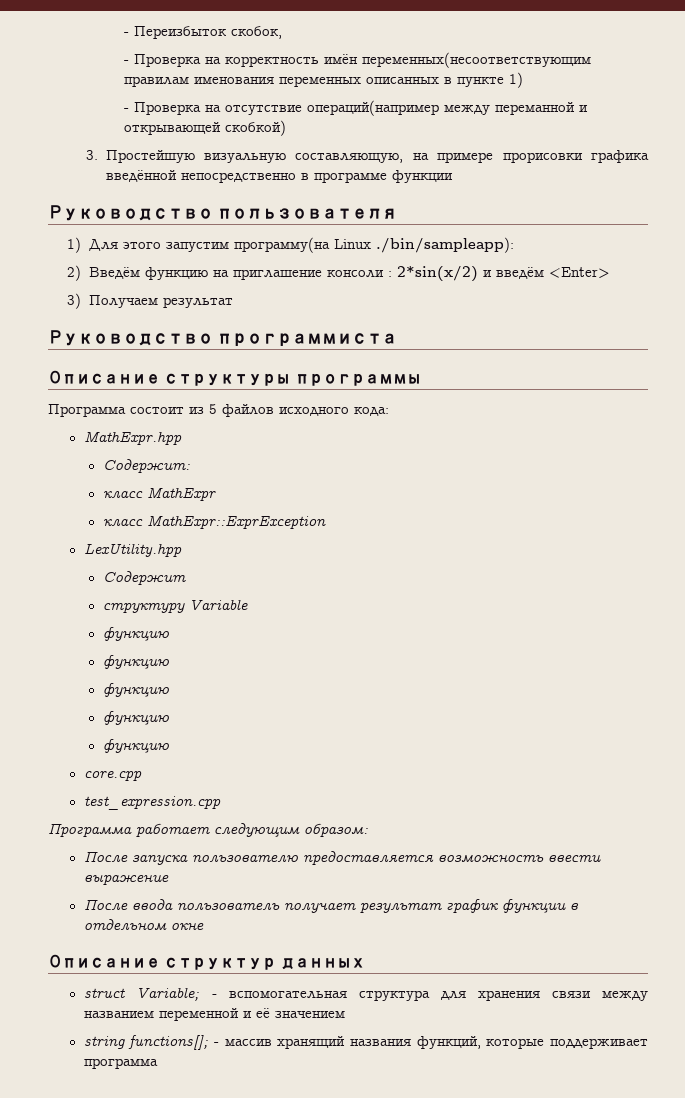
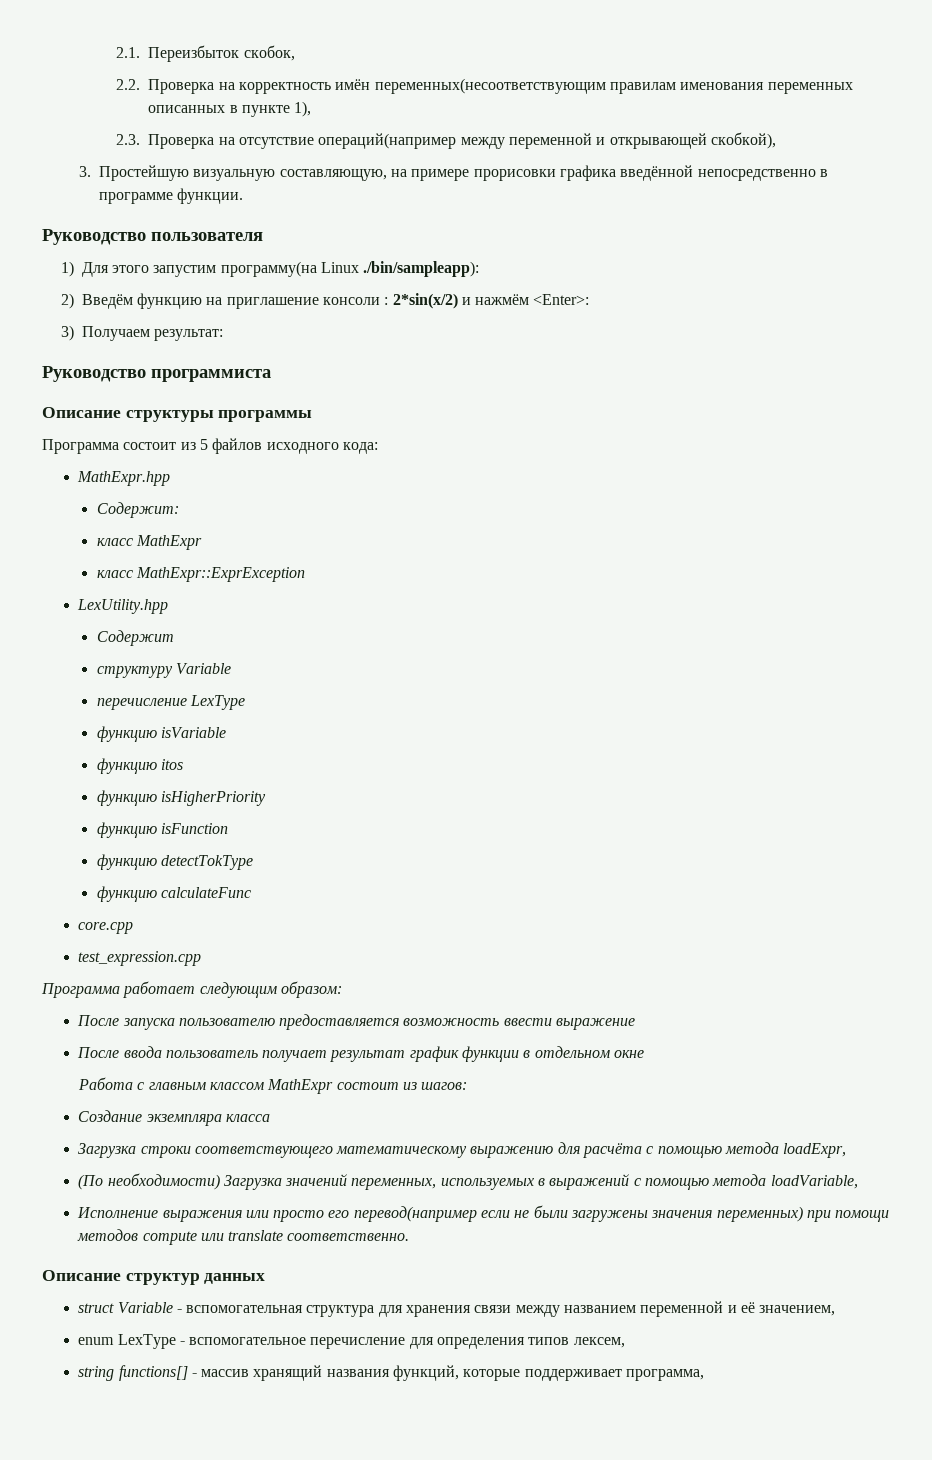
[124,32,130,36] - -> [116,47,141,58] 2.1.
[124,60,130,64] - -> [116,79,141,90] 2.2.
[509,72,524,88] [124,108,130,112] 1) // - -> [294,101,312,117] [116,134,141,145] 1), // 2.3.
[495,102,576,115] переманной -> [508,133,592,149] переменной
[225,120,287,136] скобкой) -> [710,132,776,149] скобкой),
[391,170,453,183] функции -> [177,188,244,204] функции.
[495,267,610,279] введём <Enter> -> [475,294,590,305] нажмём <Enter>:
[162,297,233,308] результат -> [153,329,223,341] результат:
[102,627,169,641] [102,655,169,669] [102,683,169,697] [102,711,169,725] [102,739,169,753] функцию // функцию // функцию // функцию // функцию -> [96,695,246,710] [96,726,227,742] [96,758,184,774] [96,790,267,806] [96,822,229,838] [96,854,254,870] [96,886,252,902] перечисление LexType // функцию isVariable // функцию itos // функцию isHigherPriority // функцию isFunction // функцию detectTokType // функцию calculateFunc
(204, 926) none -> [78,1077,468,1094] [78,1110,270,1126] [78,1142,847,1158] [78,1173,858,1190] [77,1205,890,1222] [77,1229,410,1245] // Работа с главным классом MathExpr состоит из шагов: // Создание экземпляра класса // Загрузка строки соответствующего математическому выражению для расчёта с помощью метода loadExpr, // (По необходимости) Загрузка значений переменных, используемых в выражений с помощью метода loadVariable, // Исполнение выражения или просто его перевод(например если не были загружены значения переменных) при помощи методов compute или translate соответственно.
[135,987,199,1001] Variable; -> [117,1302,173,1313] Variable
[274,1011,345,1018] значением -> [759,1305,836,1316] [78,1334,625,1349] значением, // enum LexType - вспомогательное перечисление для определения типов лексем,
[128,1035,209,1050] functions[]; -> [118,1365,188,1381] functions[]
[83,1058,158,1069] программа -> [626,1369,705,1381] программа,

